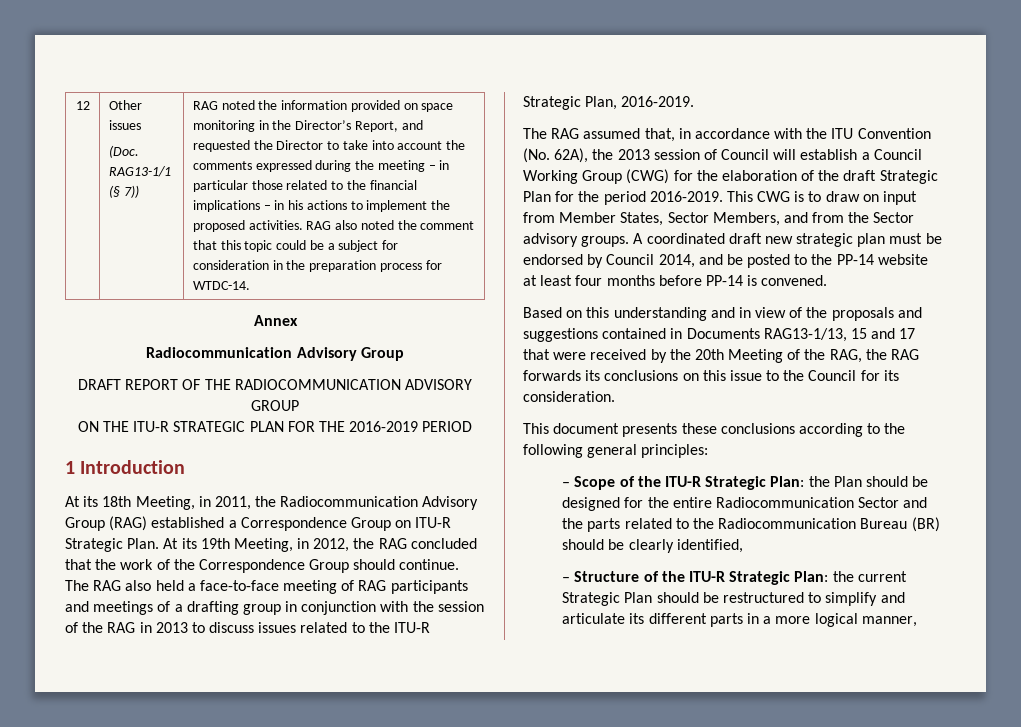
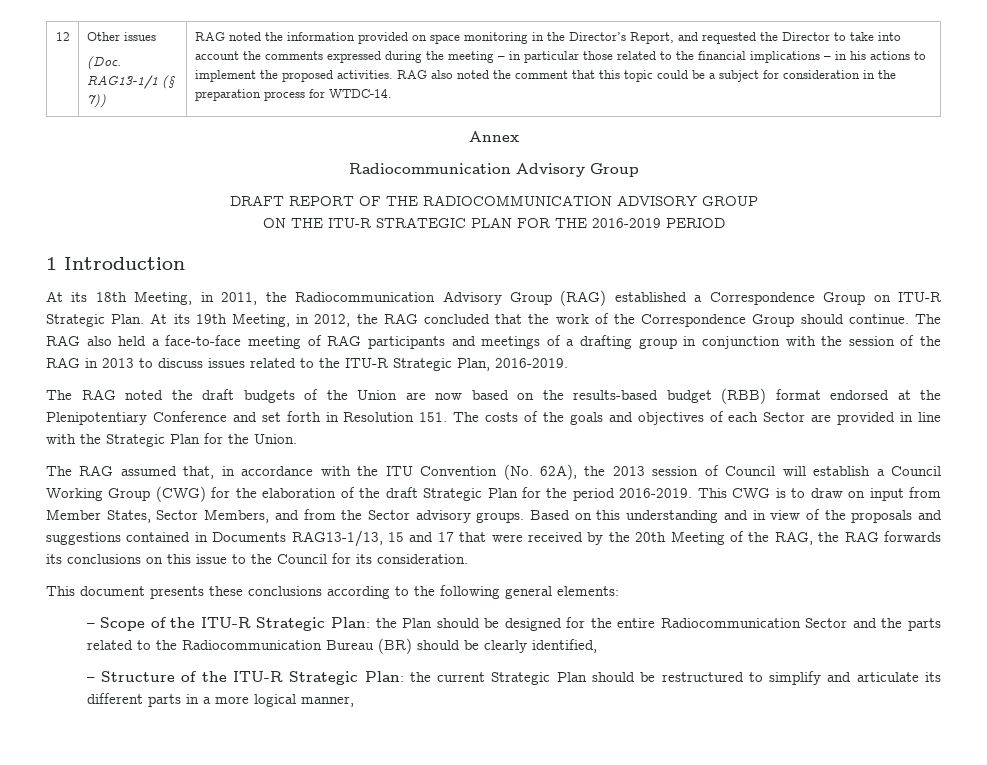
(695, 101) none -> [46,388,941,404] [46,411,942,425] [46,433,297,447] // The RAG noted the draft budgets of the Union are now based on the results-based budget (RBB) format endorsed at the Plenipotentiary Conference and set forth in Resolution 151. The costs of the goals and objectives of each Sector are provided in line with the Strategic Plan for the Union.
[633,233,942,247] [523,254,928,268] [523,275,828,286] A coordinated draft new strategic plan must be endorsed by Council 2014, and be posted to the PP-14 website at least four months before PP-14 is convened. // -> (525, 517) none
[641,444,709,458] principles: -> [557,586,619,596] elements:

